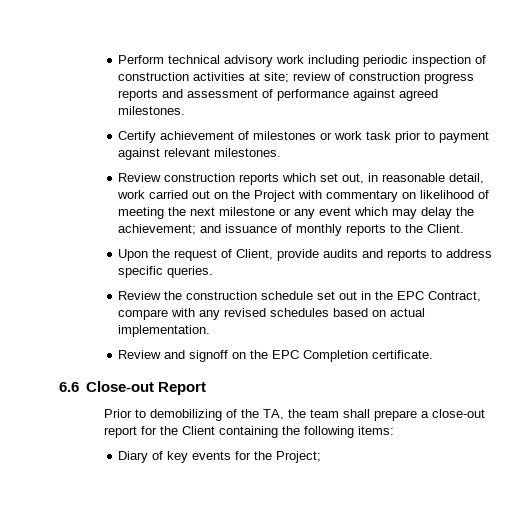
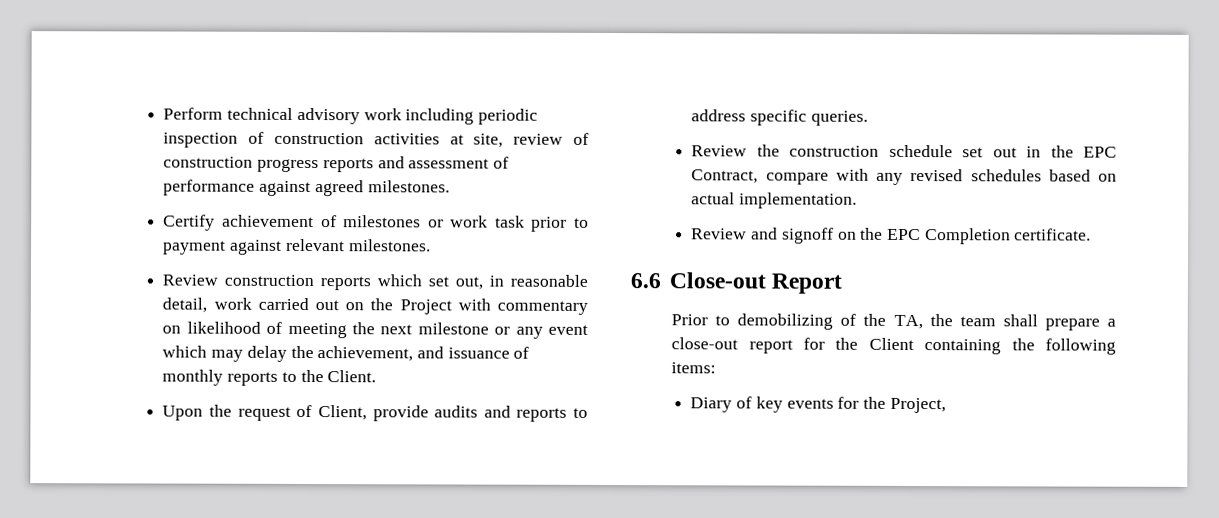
[264,72,290,83] site; -> [473,133,504,148] site,
[118,224,197,235] achievement; -> [317,346,414,362] achievement,
[276,451,322,463] Project; -> [889,397,946,414] Project,

